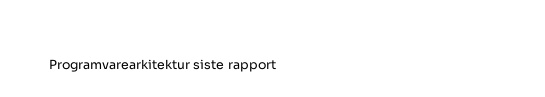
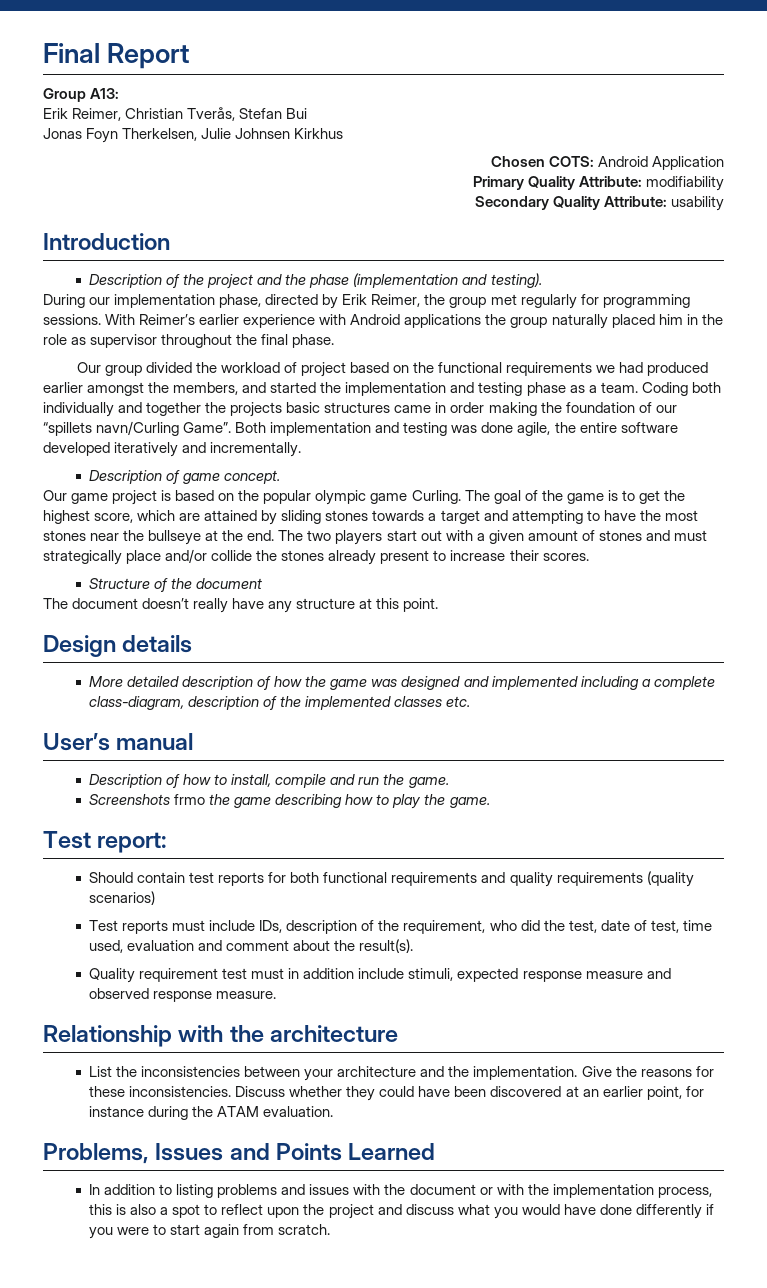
[49,59,276,72] Programvarearkitektur siste rapport -> [43,43,190,69] [43,88,120,102] [43,107,308,121] [43,128,344,143] [490,156,724,170] [472,176,724,191] [474,196,724,211] [43,233,170,250] [89,273,542,289] [43,294,690,309] [43,314,723,329] [43,334,335,348] [76,362,709,377] [43,382,721,396] [43,402,677,417] [43,421,678,436] [43,442,302,457] [89,470,281,484] [43,490,685,505] [43,510,698,525] [43,530,707,545] [43,549,589,565] [89,578,263,592] [43,598,439,613] [43,635,193,657] [89,676,715,690] [89,696,471,710] [43,733,194,751] [89,774,449,788] [89,794,490,809] [43,831,168,853] [89,871,694,887] [89,891,156,905] [89,920,712,934] [89,939,414,953] [89,968,671,983] [89,988,277,1002] [43,1025,399,1047] [89,1066,714,1081] [89,1086,704,1101] [89,1106,334,1120] [43,1143,436,1164] [89,1184,712,1198] [89,1204,714,1219] [89,1224,331,1239] Final Report // Group A13: // Erik Reimer, Christian Tverås, Stefan Bui // Jonas Foyn Therkelsen, Julie Johnsen Kirkhus // Chosen COTS: Android Application // Primary Quality Attribute: modifiability // Secondary Quality Attribute: usability // Introduction // Description of the project and the phase (implementation and testing). // During our implementation phase, directed by Erik Reimer, the group met regularly for programming sessions. With Reimer’s earlier experience with Android applications the group naturally placed him in the role as supervisor throughout the final phase. // Our group divided the workload of project based on the functional requirements we had produced earlier amongst the members, and started the implementation and testing phase as a team. Coding both individually and together the projects basic structures came in order making the foundation of our “spillets navn/Curling Game”. Both implementation and testing was done agile, the entire software developed iteratively and incrementally. // Description of game concept. // Our game project is based on the popular olympic game Curling. The goal of the game is to get the highest score, which are attained by sliding stones towards a target and attempting to have the most stones near the bullseye at the end. The two players start out with a given amount of stones and must strategically place and/or collide the stones already present to increase their scores. // Structure of the document // The document doesn’t really have any structure at this point. // Design details // More detailed description of how the game was designed and implemented including a complete class-diagram, description of the implemented classes etc. // User’s manual // Description of how to install, compile and run the game. // Screenshots frmo the game describing how to play the game. // Test report: // Should contain test reports for both functional requirements and quality requirements (quality scenarios) // Test reports must include IDs, description of the requirement, who did the test, date of test, time used, evaluation and comment about the result(s). // Quality requirement test must in addition include stimuli, expected response measure and observed response measure. // Relationship with the architecture // List the inconsistencies between your architecture and the implementation. Give the reasons for these inconsistencies. Discuss whether they could have been discovered at an earlier point, for instance during the ATAM evaluation. // Problems, Issues and Points Learned // In addition to listing problems and issues with the document or with the implementation process, this is also a spot to reflect upon the project and discuss what you would have done differently if you were to start again from scratch.

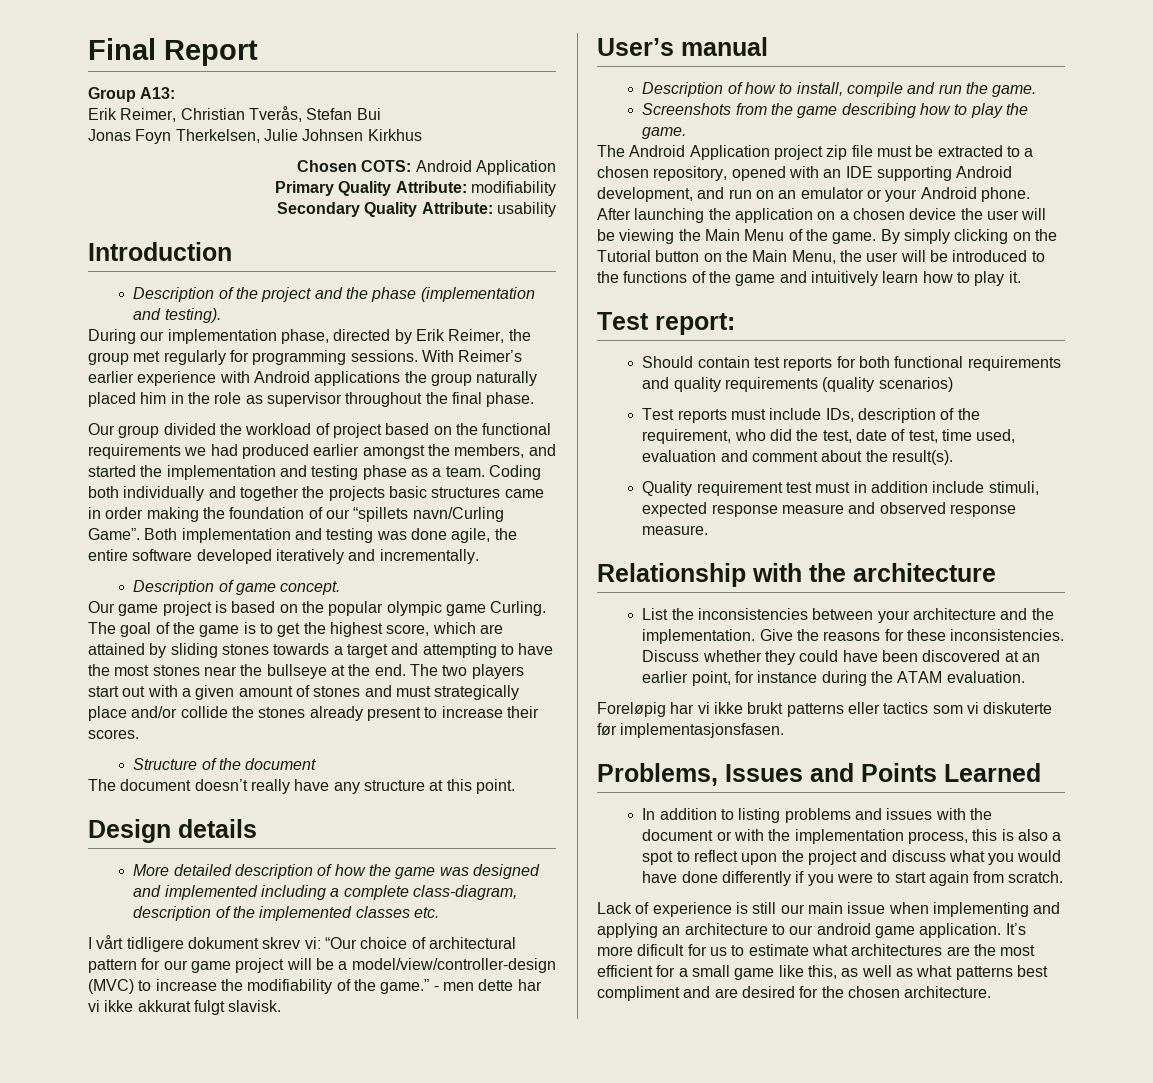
(471, 701) none -> [88,935,516,952] [88,958,556,973] [88,979,542,994] [88,1000,282,1015] // I vårt tidligere dokument skrev vi: “Our choice of architectural pattern for our game project will be a model/view/controller-design (MVC) to increase the modifiability of the game.” - men dette har vi ikke akkurat fulgt slavisk.
[174,794,206,805] frmo -> [735,103,767,115] from
(490, 802) none -> [597,145,1034,160] [597,166,1013,181] [597,187,1030,202] [597,208,1047,223] [597,229,1057,244] [597,250,1045,264] [597,271,1021,286] // The Android Application project zip file must be extracted to a chosen repository, opened with an IDE supporting Android development, and run on an emulator or your Android phone. After launching the application on a chosen device the user will be viewing the Main Menu of the game. By simply clicking on the Tutorial button on the Main Menu, the user will be introduced to the functions of the game and intuitively learn how to play it.
(334, 1111) none -> [597,702,1053,717] [597,723,785,738] // Foreløpig har vi ikke brukt patterns eller tactics som vi diskuterte før implementasjonsfasen.
(331, 1229) none -> [597,902,1061,917] [597,923,1026,938] [597,944,1036,956] [597,965,1048,980] [597,986,992,1001] // Lack of experience is still our main issue when implementing and applying an architecture to our android game application. It’s more dificult for us to estimate what architectures are the most efficient for a small game like this, as well as what patterns best compliment and are desired for the chosen architecture.

